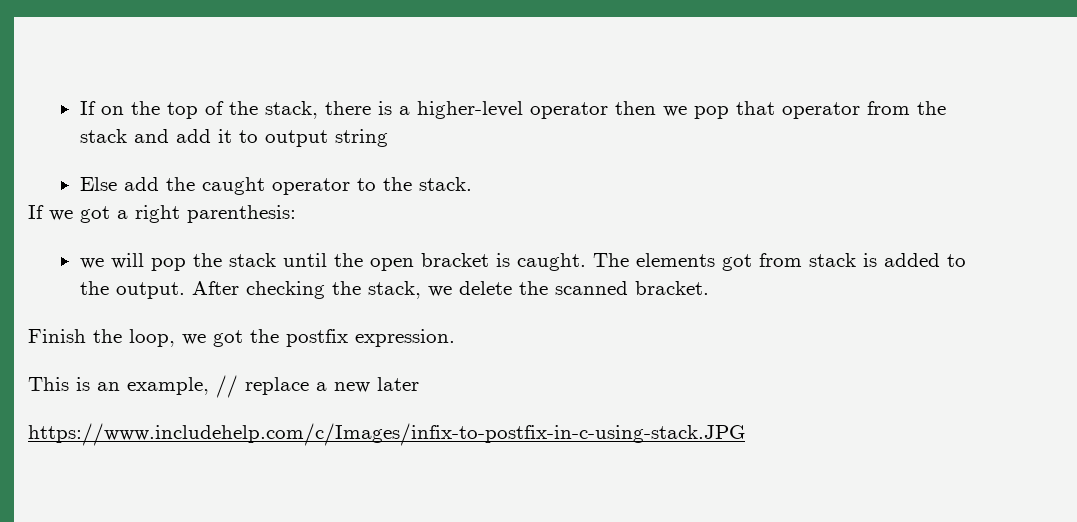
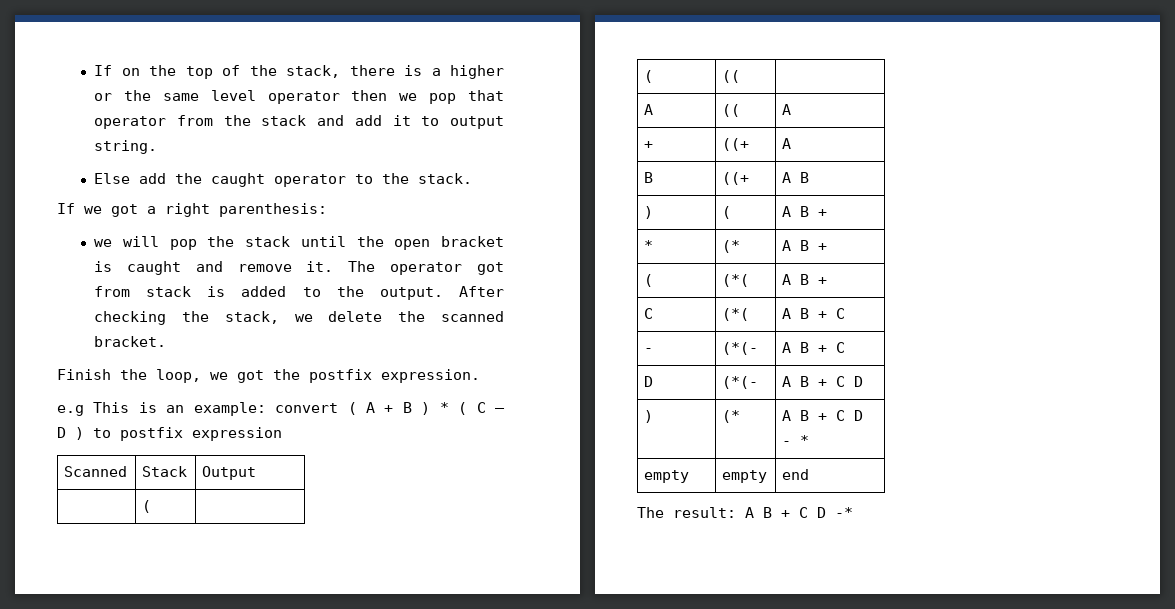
[416,101,523,119] higher-level -> [450,65,504,79] [94,90,256,101] higher or the same level
[334,129,388,147] string -> [94,140,158,154] string.
[516,253,715,271] caught. The elements -> [126,261,463,275] caught and remove it. The operator
(455, 338) none -> [57,405,84,416] e.g
[127,375,419,398] [28,423,745,446] example, // replace a new later // https://www.includehelp.com/c/Images/infix-to-postfix-in-c-using-stack.JPG -> [193,402,506,416] [57,427,282,441] [64,466,128,477] [142,466,188,477] [202,466,257,480] [142,500,152,513] [644,70,654,83] [722,70,741,83] [644,104,654,115] [722,104,741,117] [782,104,792,115] [644,141,654,149] [722,138,750,151] [782,138,792,149] [644,172,654,183] [722,172,750,185] [782,172,810,183] [644,206,654,219] [722,206,732,219] [782,206,828,217] [644,240,654,251] [722,240,741,253] [782,240,828,251] [644,274,654,287] [722,274,750,287] [782,274,828,285] [644,308,654,319] [722,308,750,321] [782,308,846,319] [644,348,654,353] [722,342,759,355] [782,342,846,353] [644,376,654,387] [722,376,759,389] [782,376,864,387] [644,410,654,423] [722,410,741,423] [782,410,864,421] [782,435,810,446] [644,470,690,483] [722,470,768,483] [782,469,810,480] [637,507,853,518] example: convert ( A + B ) * ( C – D ) to postfix expression // Scanned | Stack | Output // | ( | // ( | (( | // A | (( | A // + | ((+ | A // B | ((+ | A B // ) | ( | A B + // * | (* | A B + // ( | (*( | A B + // C | (*( | A B + C // - | (*(- | A B + C // D | (*(- | A B + C D // ) | (* | A B + C D - * // empty | empty | end // The result: A B + C D -*

